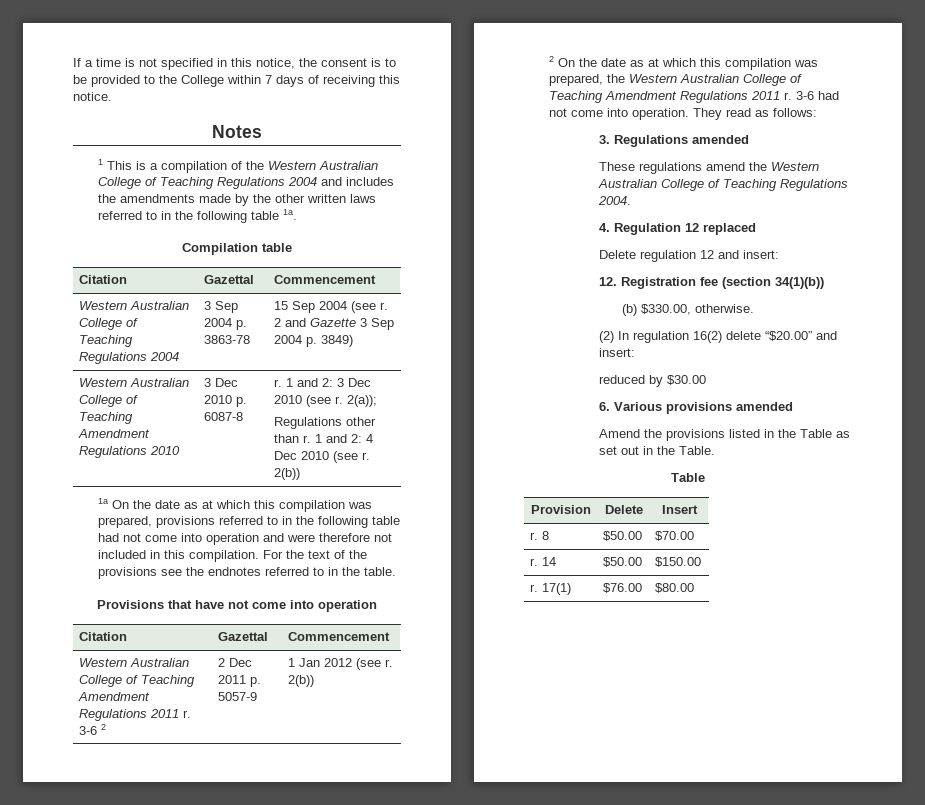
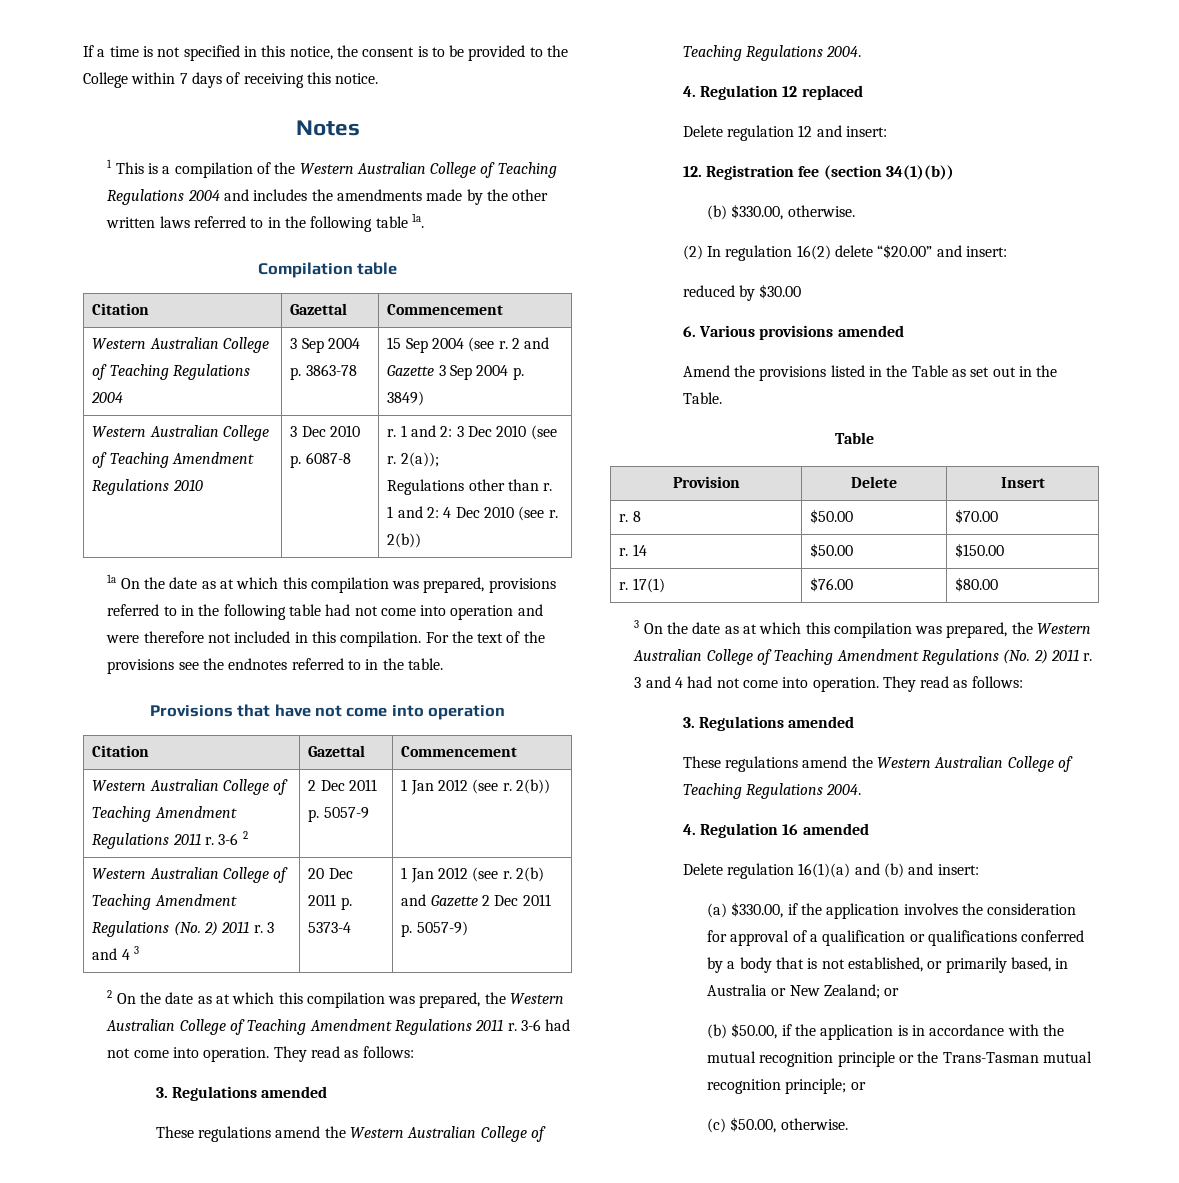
(315, 681) none -> [92,867,289,883] [92,894,237,910] [92,921,275,937] [92,946,140,960] [308,868,353,879] [308,894,352,910] [308,922,352,933] [401,867,545,883] [401,894,551,907] [401,921,468,937] // Western Australian College of Teaching Amendment Regulations (No. 2) 2011 r. 3 and 4 3 | 20 Dec 2011 p. 5373-4 | 1 Jan 2012 (see r. 2(b) and Gazette 2 Dec 2011 p. 5057-9)
(695, 588) none -> [634,620,1092,638] [633,649,1093,665] [634,676,1023,692] [682,716,855,731] [682,756,1074,772] [682,783,862,799] [682,823,869,838] [682,863,979,879] [707,902,1077,919] [707,930,1085,946] [707,957,1069,973] [707,984,900,999] [707,1023,1064,1040] [707,1051,1093,1067] [707,1078,866,1094] [707,1117,848,1133] // 3 On the date as at which this compilation was prepared, the Western Australian College of Teaching Amendment Regulations (No. 2) 2011 r. 3 and 4 had not come into operation. They read as follows: // 3. Regulations amended // These regulations amend the Western Australian College of Teaching Regulations 2004. // 4. Regulation 16 amended // Delete regulation 16(1)(a) and (b) and insert: // (a) $330.00, if the application involves the consideration for approval of a qualification or qualifications conferred by a body that is not established, or primarily based, in Australia or New Zealand; or // (b) $50.00, if the application is in accordance with the mutual recognition principle or the Trans-Tasman mutual recognition principle; or // (c) $50.00, otherwise.

